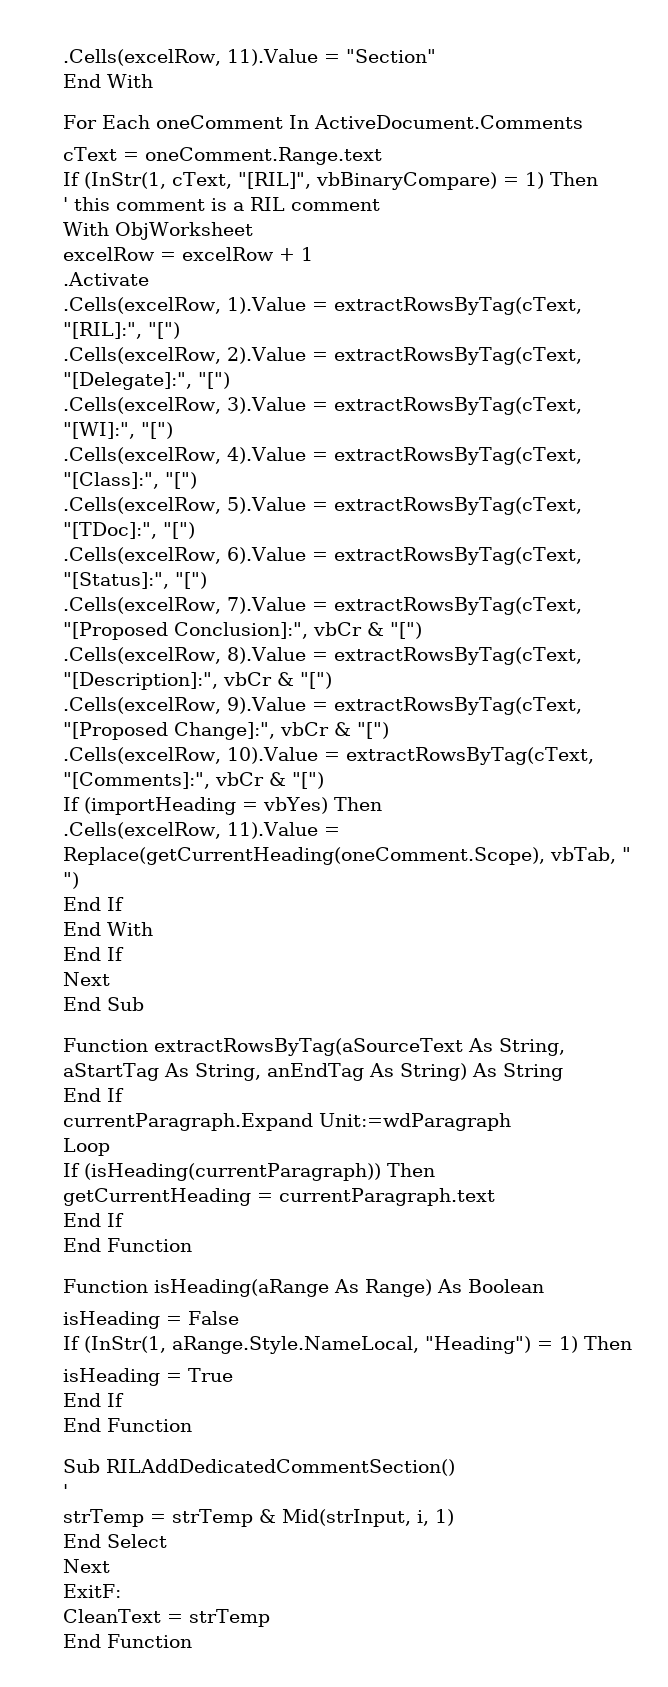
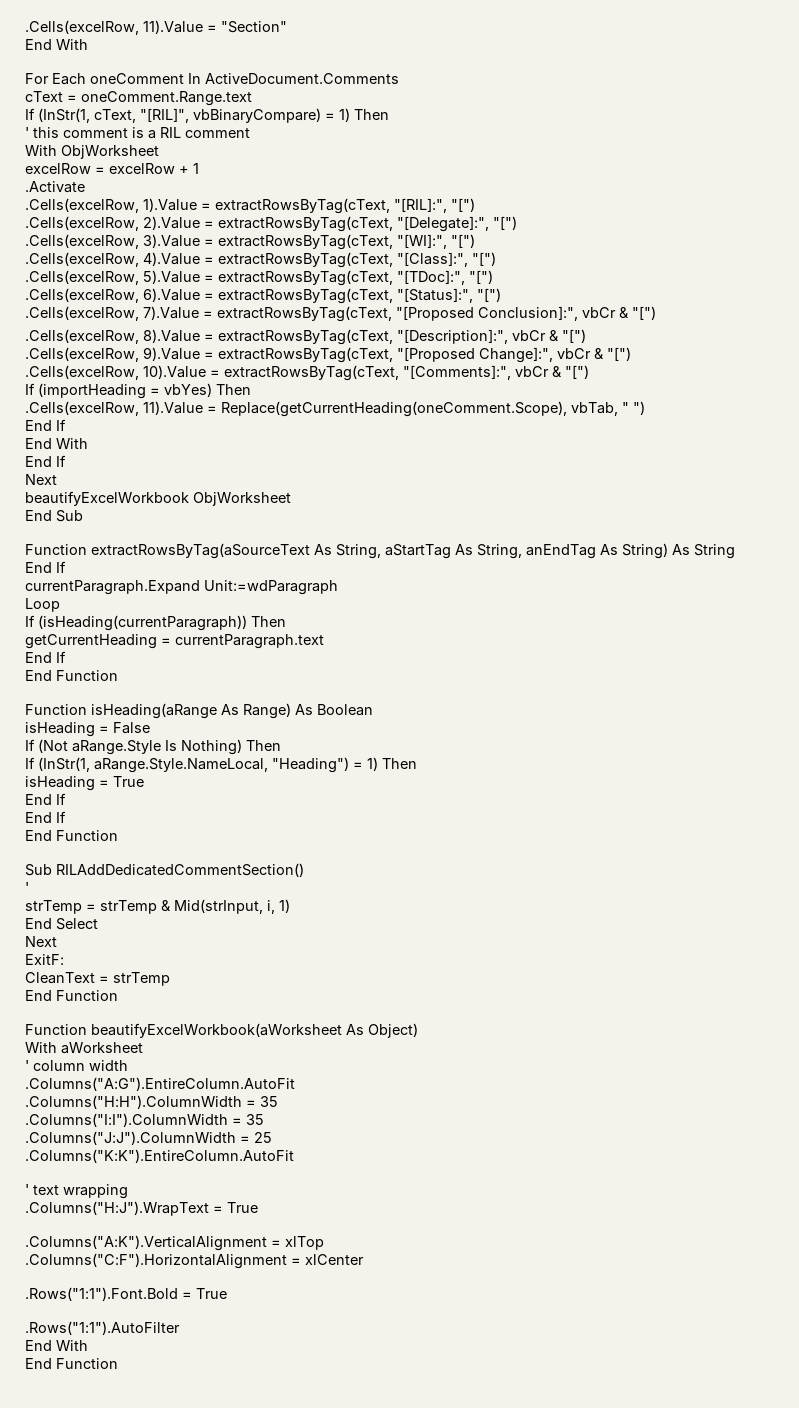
(110, 979) none -> [25,491,291,506] // beautifyExcelWorkbook ObjWorksheet
(239, 1318) none -> [25,739,281,755] // If (Not aRange.Style Is Nothing) Then
(124, 1400) none -> [25,811,66,823] // End If
(192, 1641) none -> [25,1023,418,1038] [25,1042,143,1054] [25,1060,128,1071] [25,1077,295,1091] [25,1095,278,1109] [25,1113,264,1127] [25,1131,272,1145] [25,1149,294,1163] [25,1184,128,1199] [25,1201,258,1216] [25,1235,324,1251] [25,1253,364,1269] [25,1287,227,1301] [25,1321,180,1335] [25,1340,88,1351] [25,1358,118,1369] // Function beautifyExcelWorkbook(aWorksheet As Object) // With aWorksheet // ' column width // .Columns("A:G").EntireColumn.AutoFit // .Columns("H:H").ColumnWidth = 35 // .Columns("I:I").ColumnWidth = 35 // .Columns("J:J").ColumnWidth = 25 // .Columns("K:K").EntireColumn.AutoFit // ' text wrapping // .Columns("H:J").WrapText = True // .Columns("A:K").VerticalAlignment = xlTop // .Columns("C:F").HorizontalAlignment = xlCenter // .Rows("1:1").Font.Bold = True // .Rows("1:1").AutoFilter // End With // End Function

